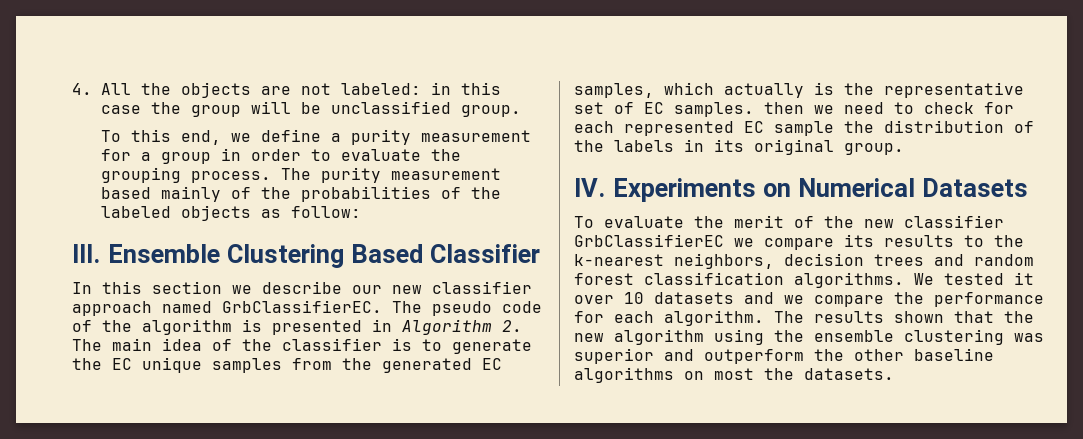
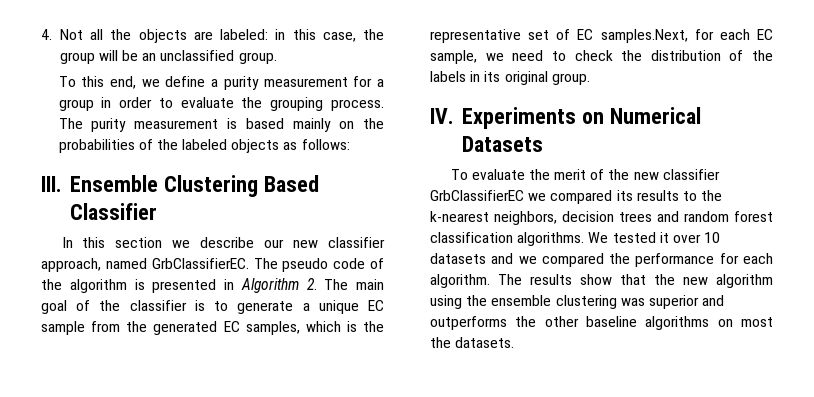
[101,83,132,95] All -> [59,29,103,40] Not all
[301,83,332,95] not -> (213, 35) none
[101,105,142,114] case -> [322,32,356,42] case,
(322, 108) none -> [142,53,157,61] an
(502, 174) none -> [227,118,238,129] is
[231,187,252,199] of -> [339,121,355,129] on
[291,206,362,218] follow: -> [301,139,350,150] follows:
[72,301,152,316] approach -> [41,258,101,272] approach,
[162,338,202,351] idea -> [41,300,67,314] goal
[72,357,282,373] the EC unique samples -> [302,300,384,314] [41,321,85,335] a unique EC sample
[724,83,804,98] actually -> (341, 326) none
[674,102,1014,117] [574,121,834,136] samples. then we need to check for each represented EC sample -> [600,29,773,43] [430,50,613,64] samples.Next, for each EC sample, we need to check
[764,238,834,250] compare -> [550,190,613,204] compared
[814,295,884,307] compare -> [541,253,604,267] compared
[894,311,944,323] shown -> [580,274,612,285] show
[704,349,804,364] outperform -> [430,316,507,330] outperforms

